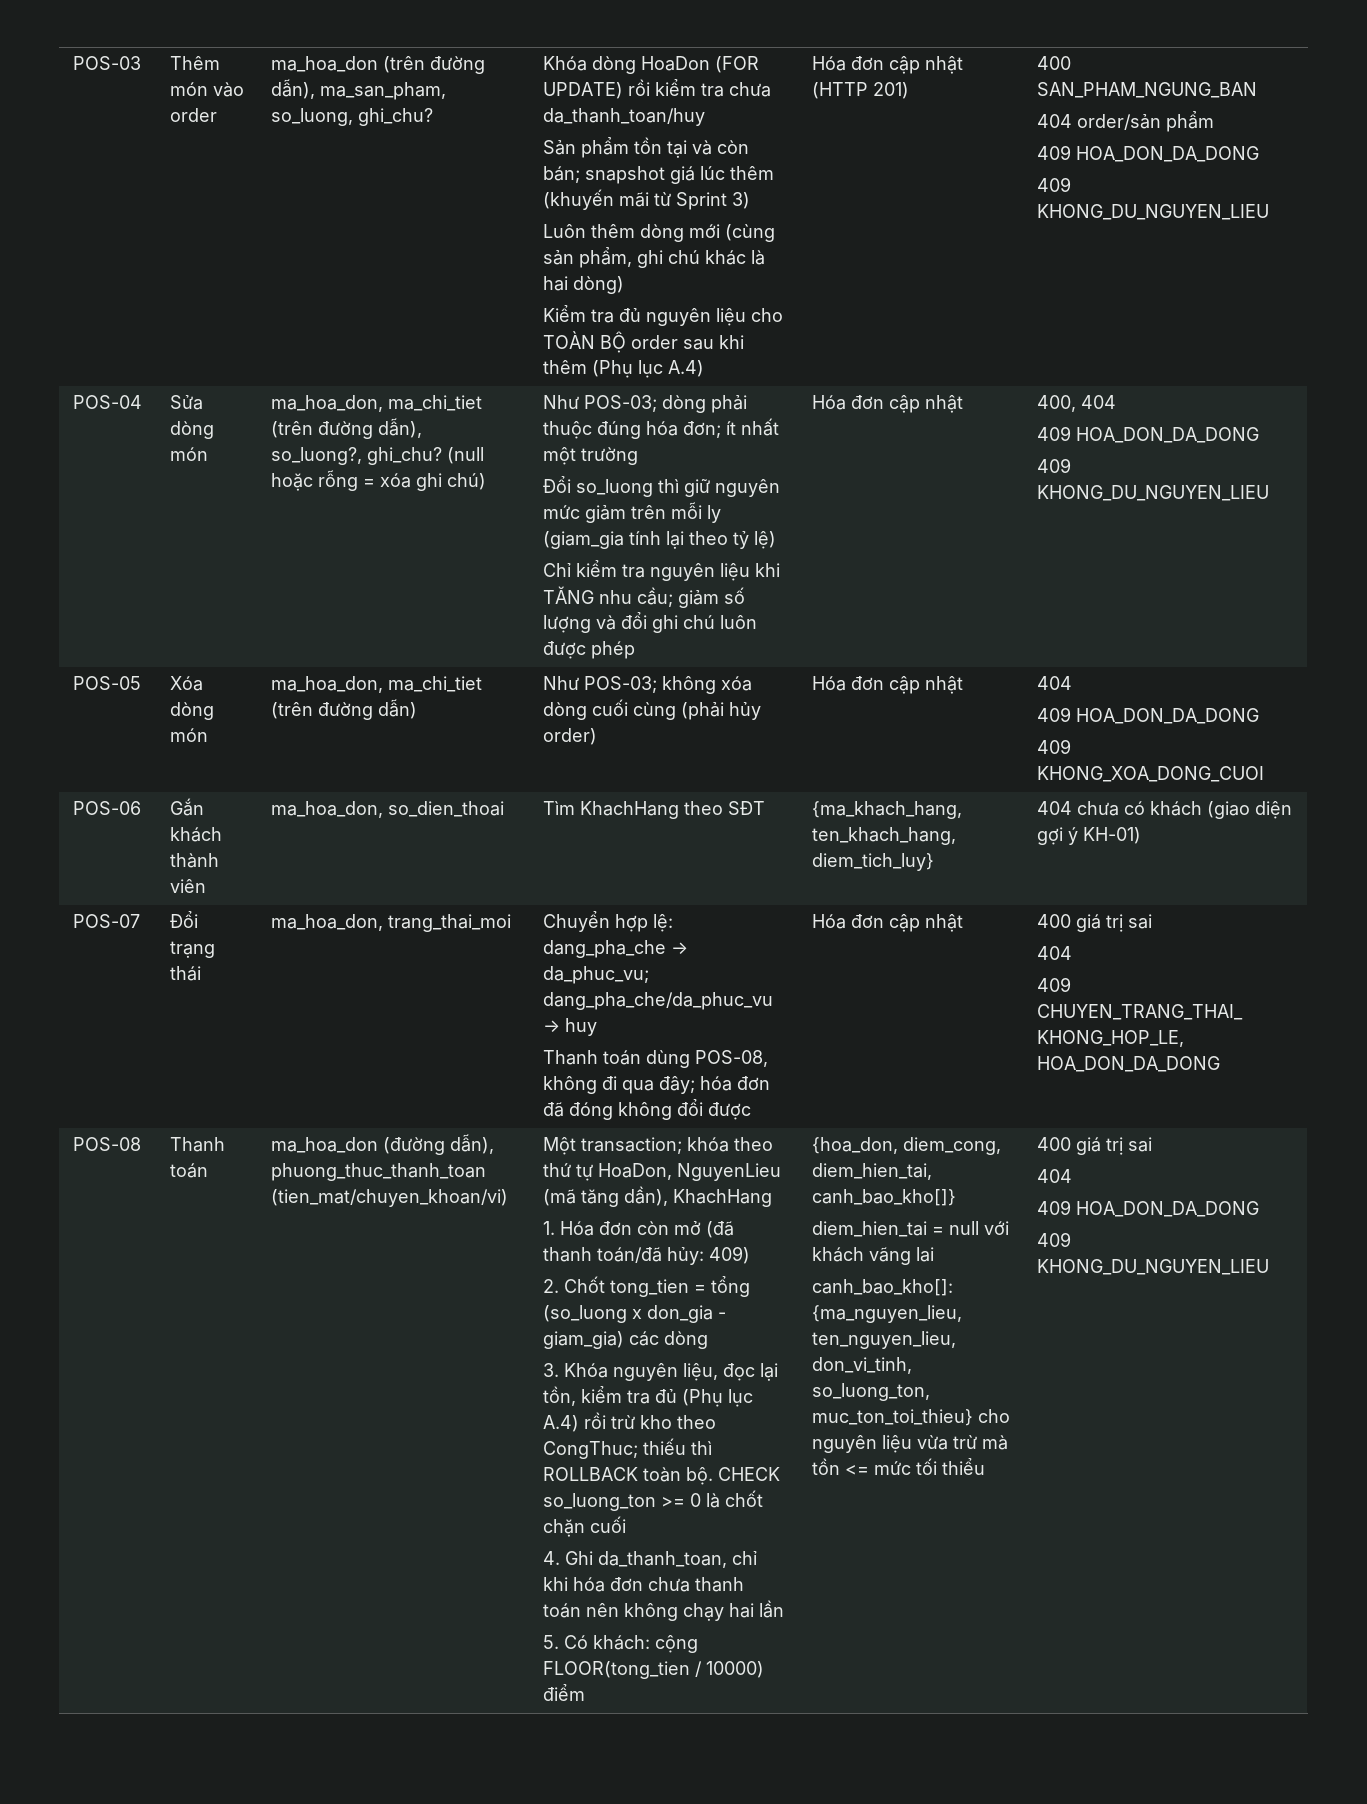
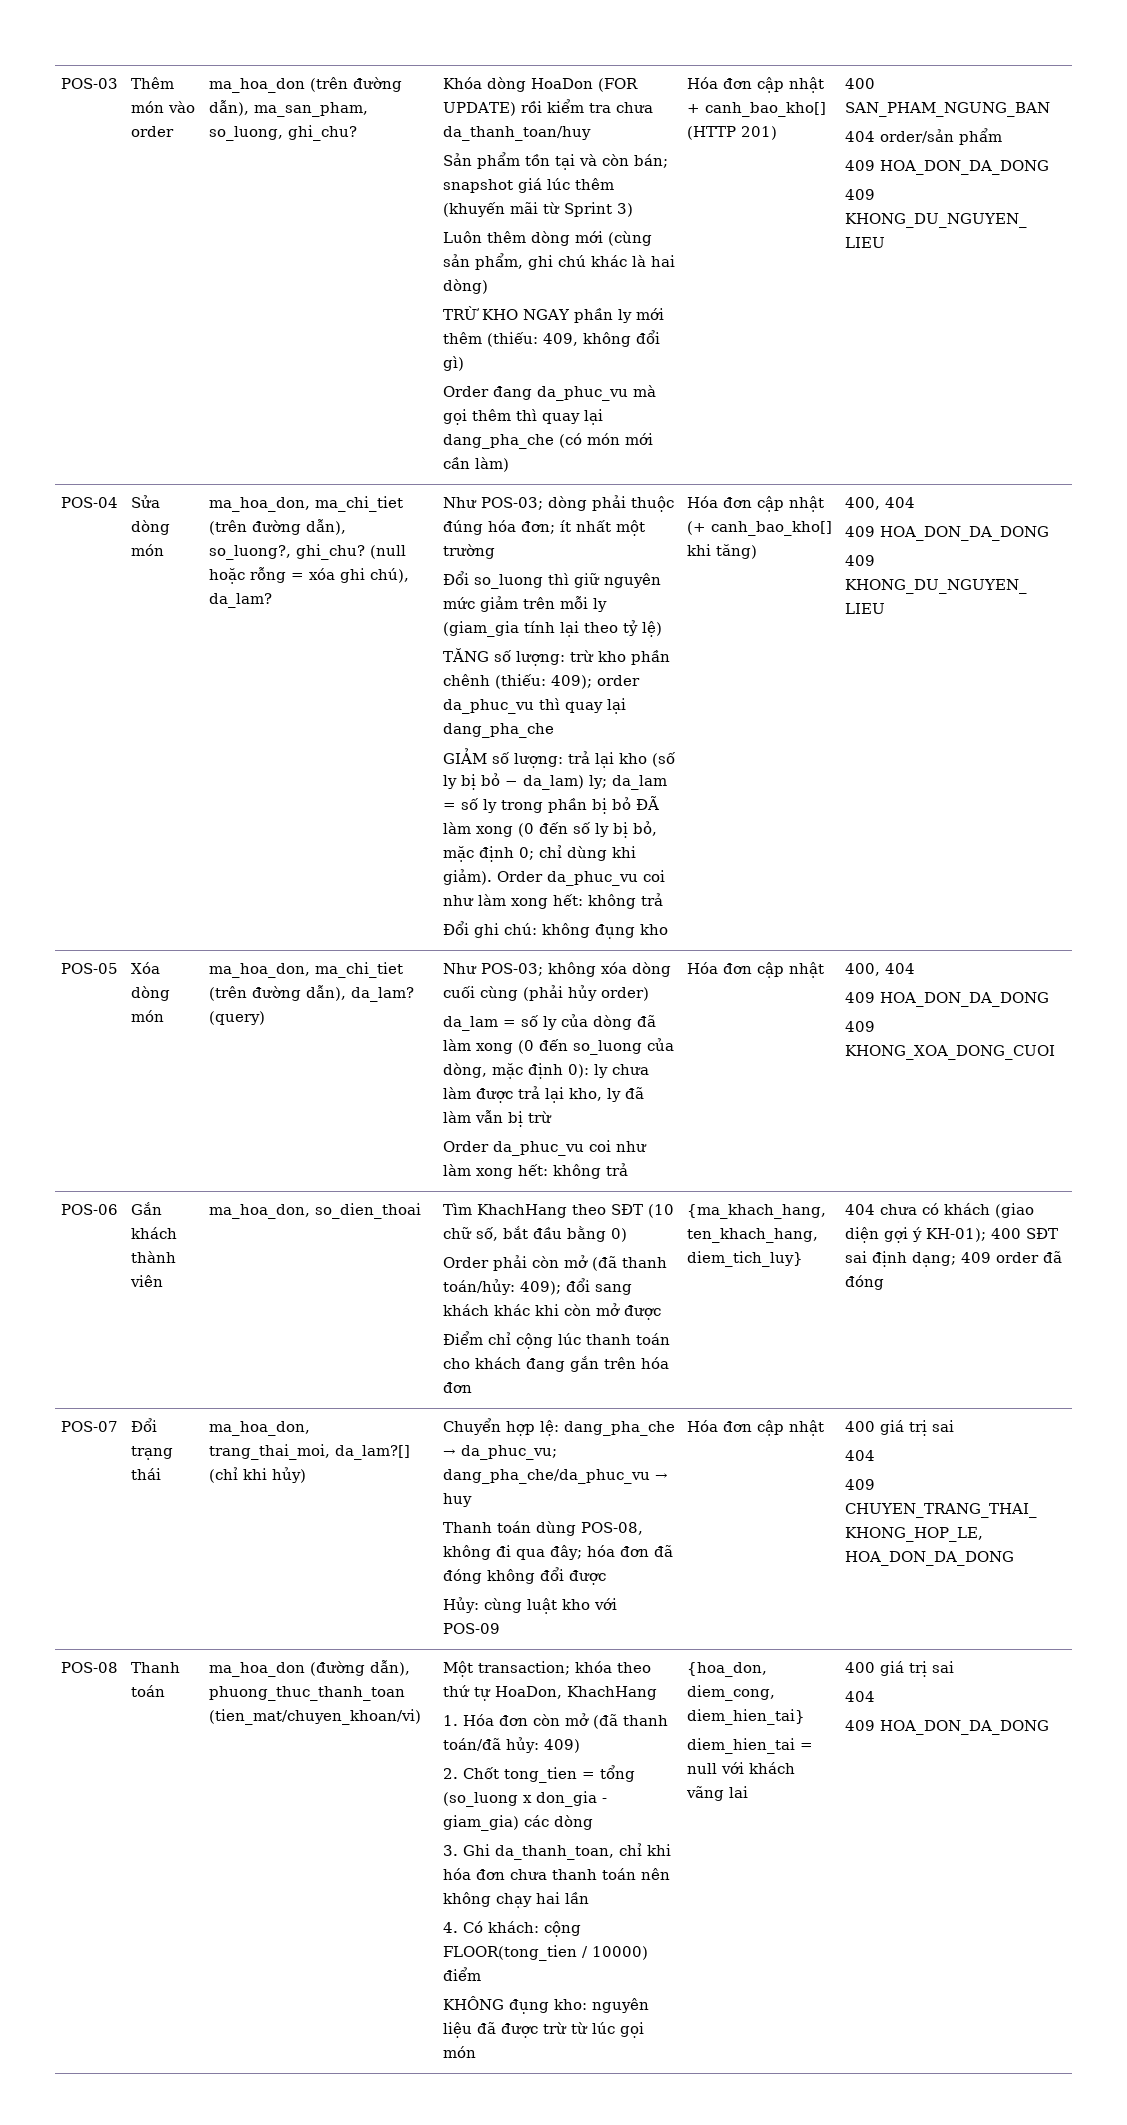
[542,305,783,326] [542,331,744,353] [542,360,704,378] [811,56,963,74] Kiểm tra đủ nguyên liệu cho TOÀN BỘ order sau khi thêm (Phụ lục A.4) | Hóa đơn cập nhật -> [443,306,665,323] [443,330,661,347] [443,356,465,371] [443,385,657,401] [443,409,604,425] [443,433,654,449] [443,457,510,472] [687,77,825,93] [687,102,827,117] TRỪ KHO NGAY phần ly mới thêm (thiếu: 409, không đổi gì) // Order đang da_phuc_vu mà gọi thêm thì quay lại dang_pha_che (có món mới cần làm) | Hóa đơn cập nhật + canh_bao_kho[]
[446,473,486,490] chú) -> [370,568,410,583] [209,593,273,608] chú), da_lam?
[542,560,780,581] [542,586,745,608] [542,612,757,633] [542,641,635,659] [811,395,963,413] Chỉ kiểm tra nguyên liệu khi TĂNG nhu cầu; giảm số lượng và đổi ghi chú luôn được phép | Hóa đơn cập nhật -> [443,648,671,666] [443,674,641,689] [443,698,627,714] [443,723,555,738] [443,748,677,768] [443,773,668,790] [443,796,660,814] [443,821,658,838] [443,845,637,862] [443,869,666,886] [443,893,664,909] [443,921,669,939] [687,496,825,512] [687,521,833,536] [687,544,758,559] TĂNG số lượng: trừ kho phần chênh (thiếu: 409); order da_phuc_vu thì quay lại dang_pha_che // GIẢM số lượng: trả lại kho (số ly bị bỏ − da_lam) ly; da_lam = số ly trong phần bị bỏ ĐÃ làm xong (0 đến số ly bị bỏ, mặc định 0; chỉ dùng khi giảm). Order da_phuc_vu coi như làm xong hết: không trả // Đổi ghi chú: không đụng kho | Hóa đơn cập nhật (+ canh_bao_kho[] khi tăng)
[377,699,417,719] dẫn) -> [306,985,415,1002] [209,1011,266,1025] dẫn), da_lam? (query)
[811,676,963,694] | Hóa đơn cập nhật | -> [443,1014,657,1031] [443,1038,675,1055] [443,1063,650,1079] [443,1086,645,1103] [443,1110,553,1127] [443,1140,648,1156] [443,1163,629,1179] [687,962,825,978] [845,963,881,976] // da_lam = số ly của dòng đã làm xong (0 đến so_luong của dòng, mặc định 0): ly chưa làm được trả lại kho, ly đã làm vẫn bị trừ // Order da_phuc_vu coi như làm xong hết: không trả | Hóa đơn cập nhật | 400,
(765, 808) none -> [648,1204,675,1218] [443,1226,628,1242] [443,1255,668,1271] [443,1278,633,1295] [443,1303,662,1320] [443,1331,671,1349] [443,1356,670,1372] [443,1382,473,1393] (10 chữ số, bắt đầu bằng 0) // Order phải còn mở (đã thanh toán/hủy: 409); đổi sang khách khác khi còn mở được // Điểm chỉ cộng lúc thanh toán cho khách đang gắn trên hóa đơn
[1082,827,1141,844] KH-01) -> [926,1228,1059,1242] [845,1251,1063,1267] [845,1275,885,1290] KH-01); 400 SĐT sai định dạng; 409 order đã đóng
[387,914,511,932] trang_thai_moi -> [209,1444,411,1460] [209,1467,307,1483] trang_thai_moi, da_lam?[] (chỉ khi hủy)
(751, 1111) none -> [443,1597,618,1614] [443,1623,501,1634] // Hủy: cùng luật kho với POS-09
[676,1163,781,1181] [542,1186,668,1207] NguyenLieu (mã tăng dần), -> (563, 1692) none
[563,1363,778,1381] [542,1386,753,1407] [542,1412,716,1432] [542,1438,712,1459] [542,1467,780,1485] [542,1490,763,1511] [542,1516,626,1537] [542,1551,560,1565] Khóa nguyên liệu, đọc lại tồn, kiểm tra đủ (Phụ lục A.4) rồi trừ kho theo CongThuc; thiếu thì ROLLBACK toàn bộ. CHECK so_luong_ton >= 0 là chốt chặn cuối // 4. -> (459, 1850) none
[542,1635,559,1649] 5. -> [443,1922,459,1933] 4.
(585, 1692) none -> [443,1996,650,2014] [443,2022,645,2038] [443,2046,477,2058] // KHÔNG đụng kho: nguyên liệu đã được trừ từ lúc gọi món
[811,1163,932,1180] [811,1189,956,1206] diem_hien_tai, canh_bao_kho[]} -> [687,1709,806,1725] diem_hien_tai}
[811,1279,953,1296] [811,1305,962,1323] [811,1331,956,1349] [811,1357,912,1374] [811,1383,930,1401] [811,1409,1010,1426] [811,1435,1008,1453] [811,1458,985,1475] // canh_bao_kho[]: {ma_nguyen_lieu, ten_nguyen_lieu, don_vi_tinh, so_luong_ton, muc_ton_toi_thieu} cho nguyên liệu vừa trừ mà tồn <= mức tối thiểu -> (749, 1792) none
[1036,1232,1071,1247] [1036,1259,1269,1275] // 409 KHONG_DU_NGUYEN_LIEU -> (1050, 1727) none

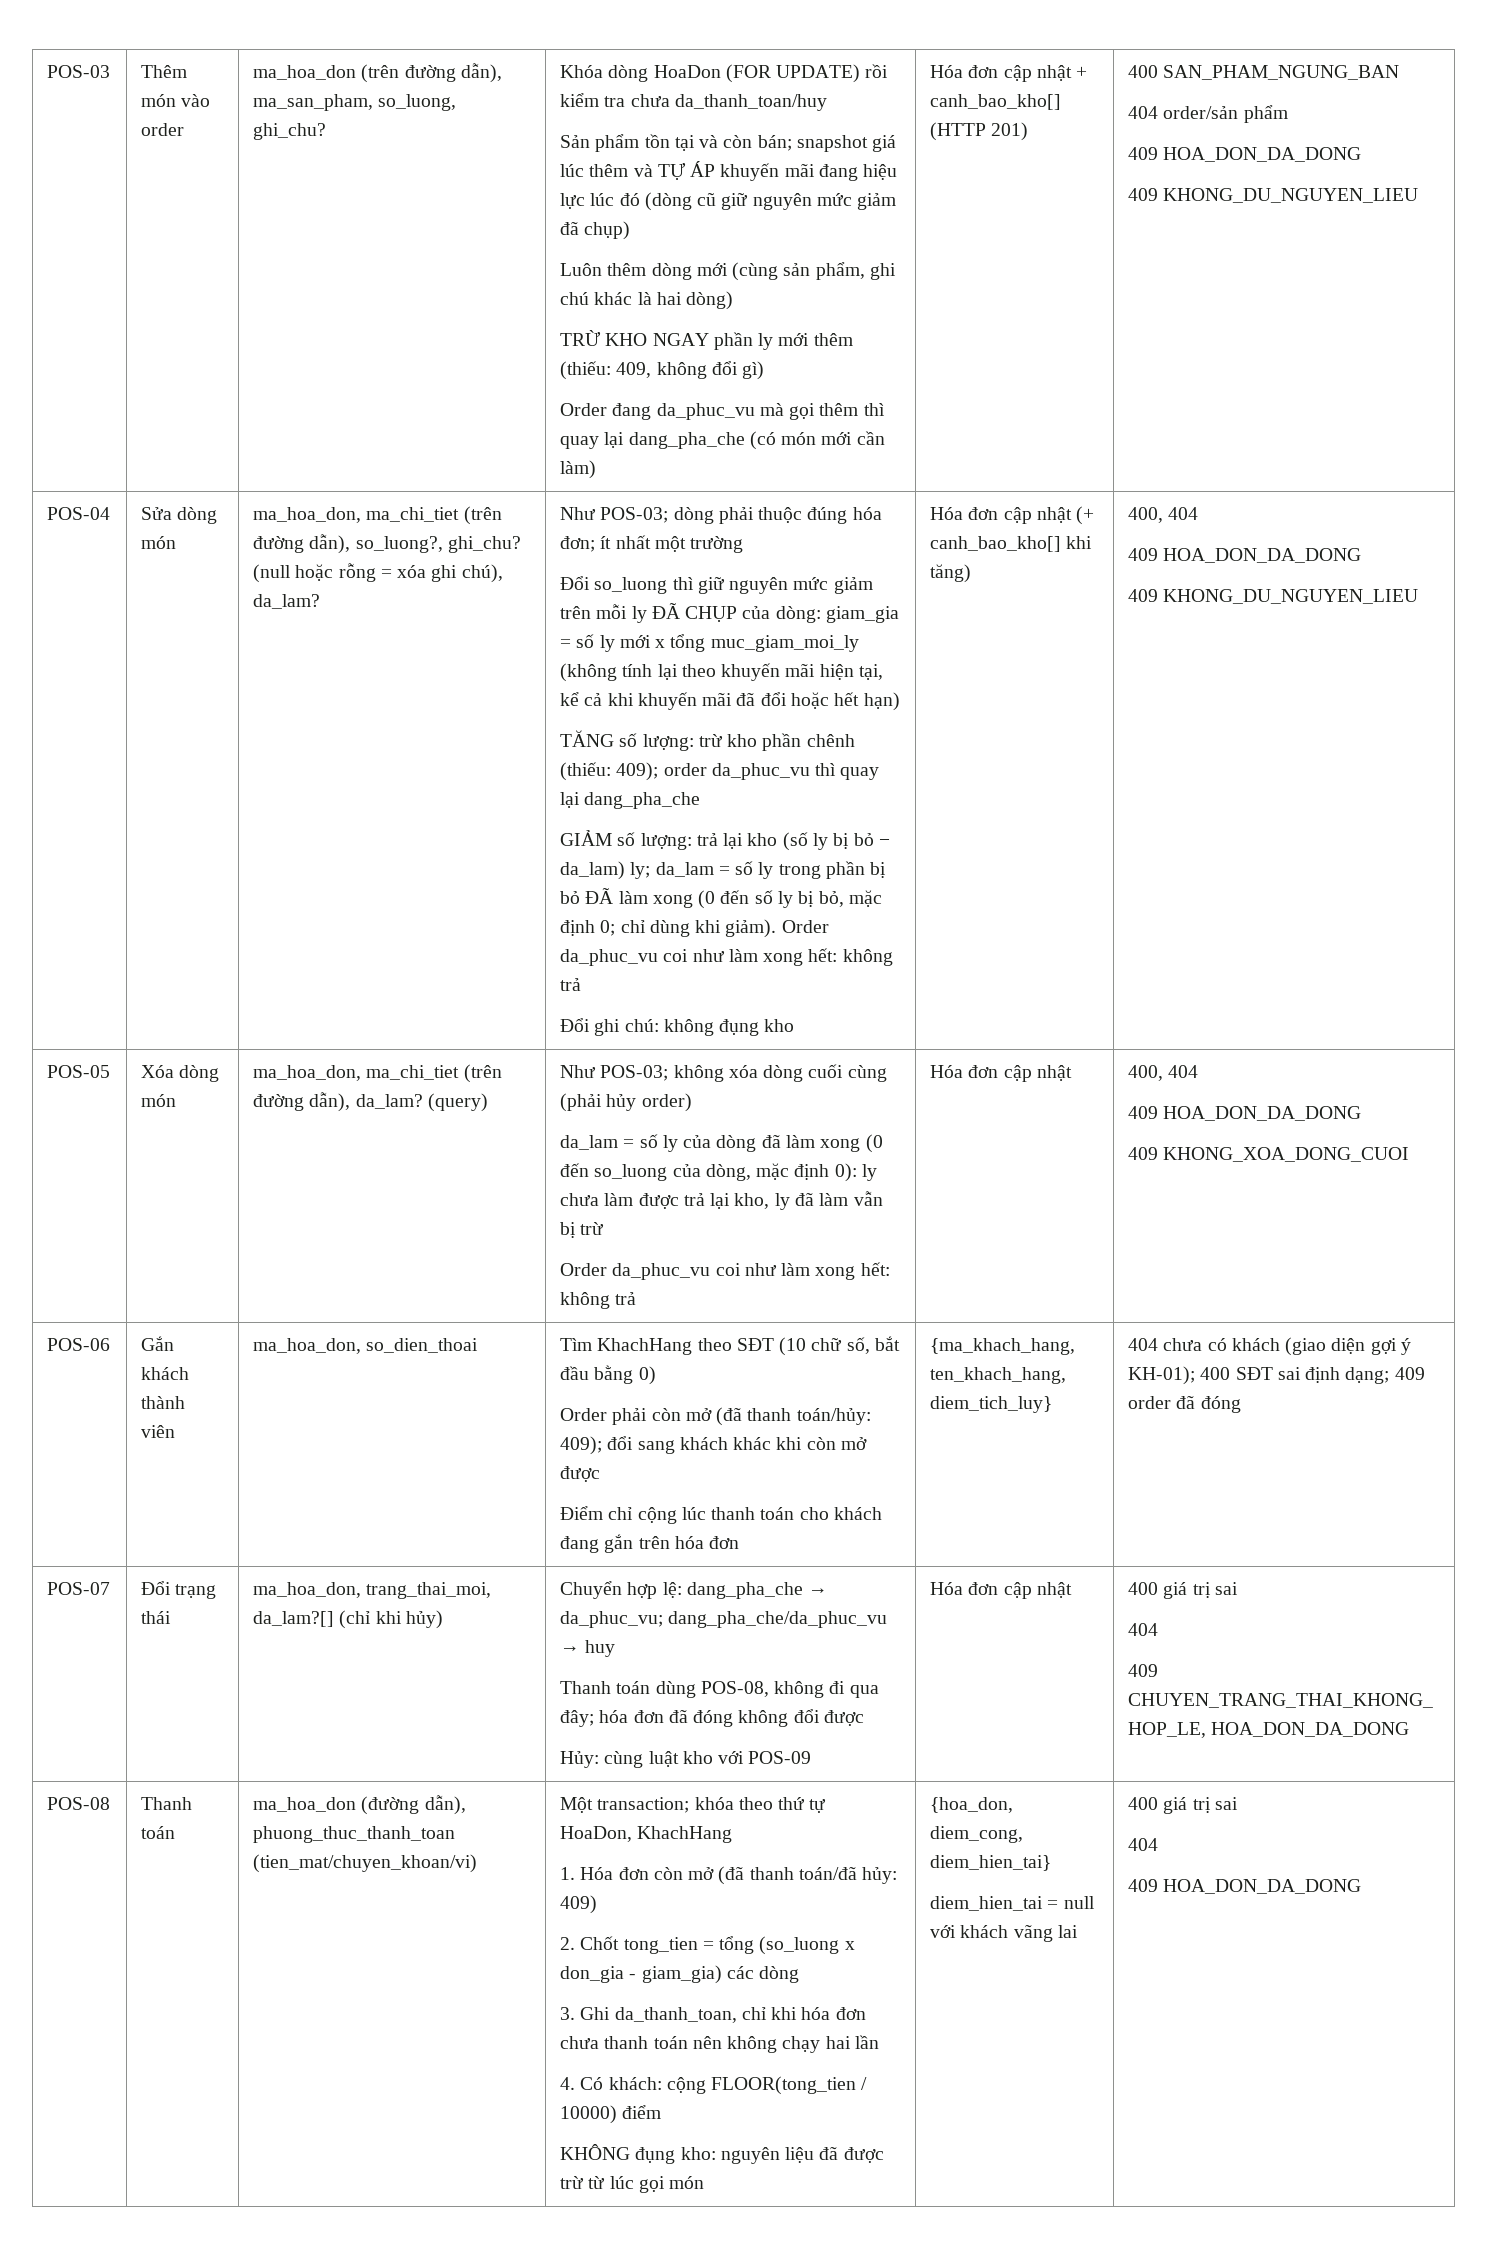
[443,202,634,217] (khuyến mãi từ Sprint 3) -> [633,161,898,181] [560,192,897,211] [560,221,631,240] và TỰ ÁP khuyến mãi đang hiệu lực lúc đó (dòng cũ giữ nguyên mức giảm đã chụp)
[443,620,663,637] (giam_gia tính lại theo tỷ lệ) -> [651,603,900,623] [560,634,859,652] [560,663,884,682] [560,692,900,711] ĐÃ CHỤP của dòng: giam_gia = số ly mới x tổng muc_giam_moi_ly (không tính lại theo khuyến mãi hiện tại, kể cả khi khuyến mãi đã đổi hoặc hết hạn)

